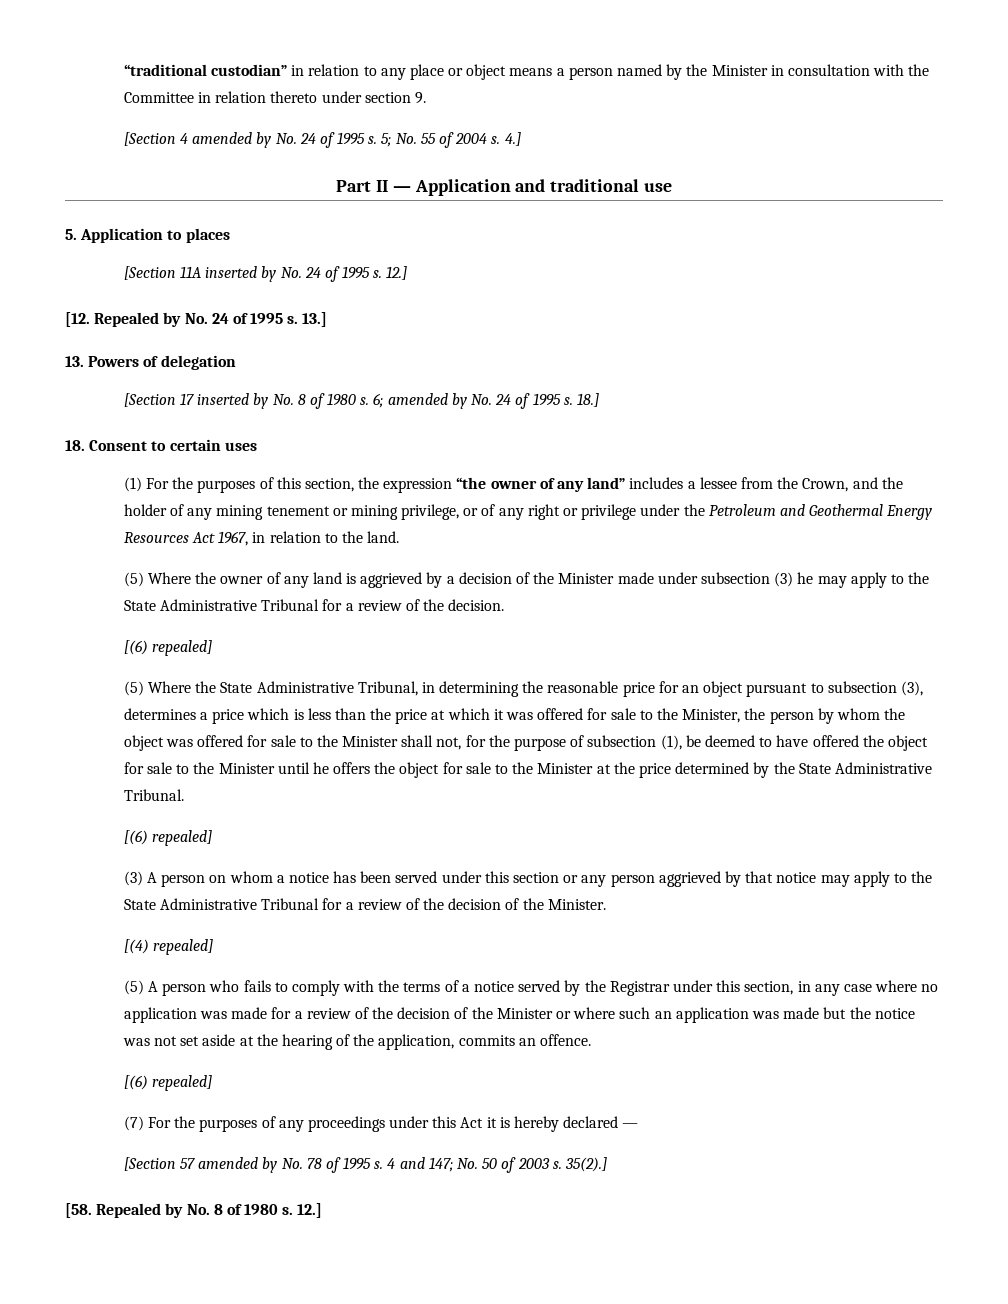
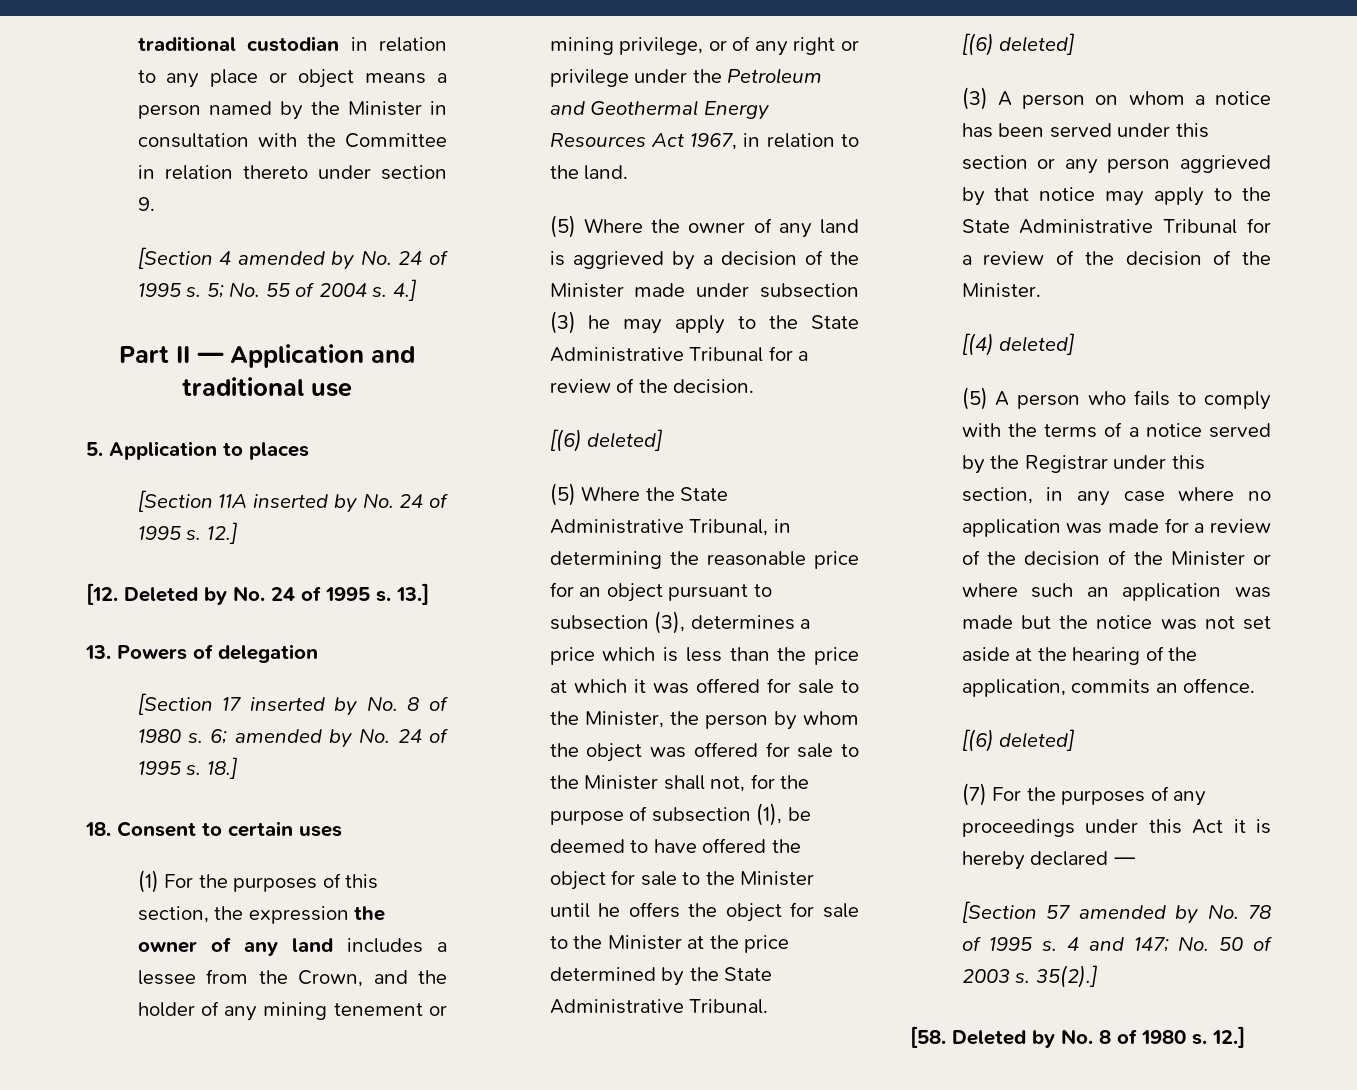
[123,64,287,76] “traditional custodian” -> [137,36,340,52] traditional custodian
[94,312,160,327] Repealed -> [124,587,198,602] Deleted
[456,477,626,492] “the owner of any land” -> [354,906,386,921] [137,937,333,956] the owner of any land
[151,640,212,656] repealed] -> [587,429,664,451] deleted]
[151,830,212,846] repealed] -> [999,33,1076,55] deleted]
[152,939,213,955] repealed] -> [999,333,1076,355] deleted]
[151,1075,212,1091] repealed] -> [999,729,1076,751] deleted]
[96,1203,162,1218] Repealed -> [952,1030,1026,1045] Deleted

